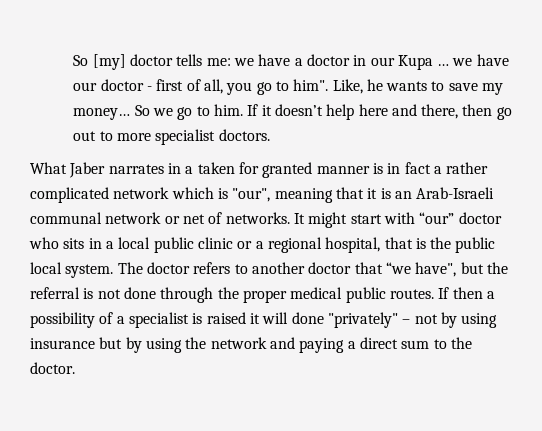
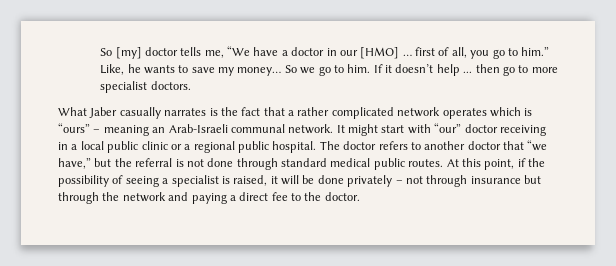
[206,58,254,66] me: we -> [204,46,251,58] me, “We
[397,54,509,70] [73,79,152,91] Kupa … we have our doctor - -> [360,47,412,59] [HMO] …
[293,79,329,91] him". -> [521,47,550,56] him.”
[358,104,459,119] here and there, -> [463,71,473,73] ...
[73,131,97,141] out -> (515, 71) none
[108,162,431,178] narrates in a taken for granted manner is in fact -> [119,107,285,119] casually narrates is the fact that
(170, 193) none -> [442,108,487,119] operates
[232,187,495,203] [30,212,290,224] "our", meaning that it is an Arab-Israeli communal network or net of networks. -> [58,123,334,136] “ours” – meaning an Arab-Israeli communal network.
[29,237,85,249] who sits -> [499,125,546,136] receiving
[325,237,496,253] [30,262,114,278] hospital, that is the public local system. -> [238,141,317,153] public hospital.
[415,262,457,277] have", -> [58,158,91,169] have,”
[217,287,287,303] the proper -> [281,158,327,167] standard
[438,287,495,299] If then a -> [446,158,545,170] At this point, if the
(114, 318) none -> [125,176,159,187] seeing
[206,312,246,324] raised -> [233,175,268,186] raised,
[291,312,498,328] [30,337,182,353] done "privately" – not by using insurance but by using -> [302,175,541,187] [58,192,99,204] be done privately – not through insurance but through
[401,340,430,349] sum -> [271,192,288,201] fee

